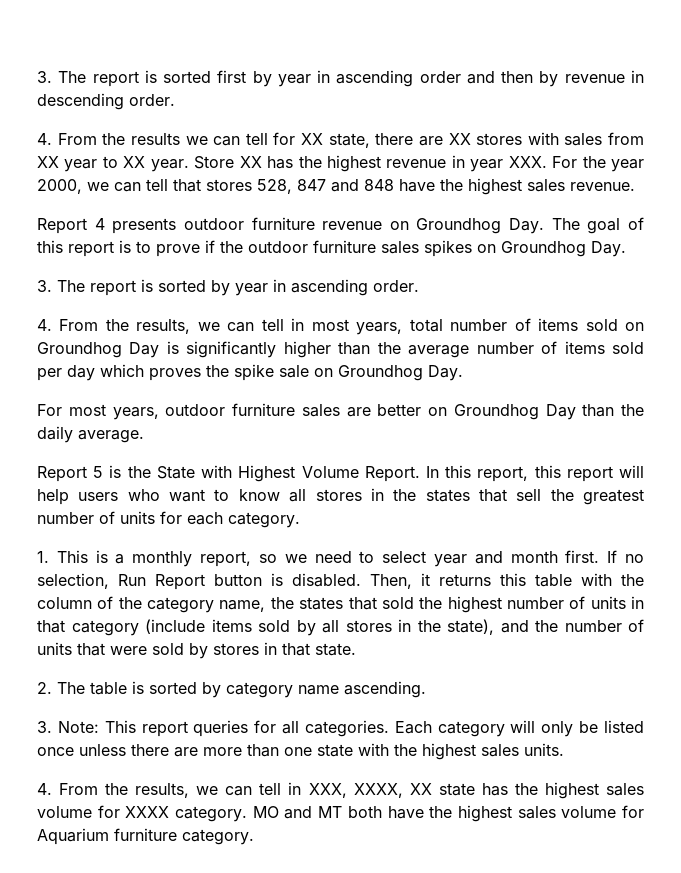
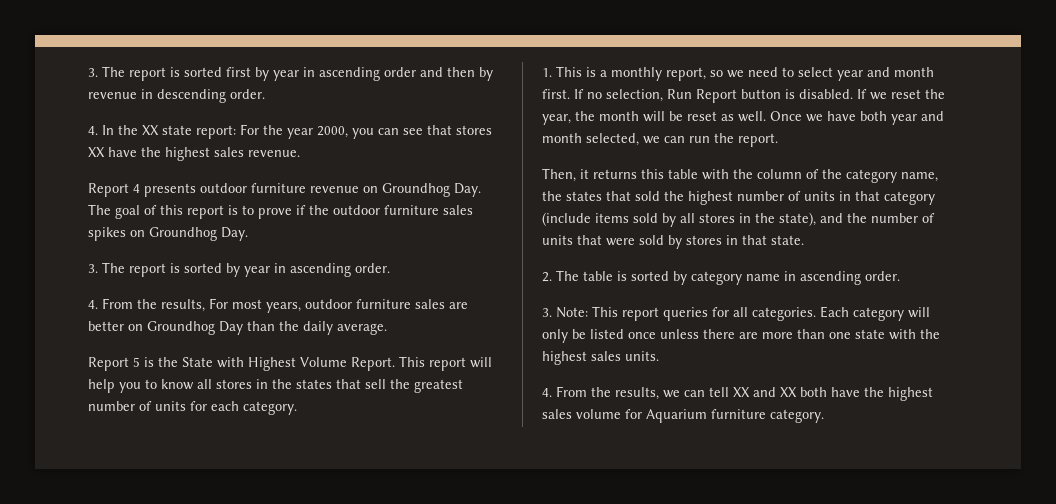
[57,132,644,148] [37,155,644,172] [37,179,394,194] From the results we can tell for XX state, there are XX stores with sales from XX year to XX year. Store XX has the highest revenue in year XXX. For the year 2000, we can tell that stores 528, 847 and 848 -> [102,124,492,139] [88,147,105,157] In the XX state report: For the year 2000, you can see that stores XX
[197,318,644,335] [37,341,644,358] [37,364,463,381] we can tell in most years, total number of items sold on Groundhog Day is significantly higher than the average number of items sold per day which proves the spike sale on Groundhog Day. // -> (205, 305) none
[425,465,644,482] [37,489,206,505] In this report, this report will help users who want -> [399,356,492,371] [88,379,141,393] This report will help you
(361, 580) none -> [857,89,945,100] [542,111,944,125] [542,133,778,147] If we reset the year, the month will be reset as well. Once we have both year and month selected, we can run the report. //
[344,681,426,698] ascending. -> [784,271,900,285] in ascending order.
[288,782,644,799] [37,805,343,822] in XXX, XXXX, XX state has the highest sales volume for XXXX category. MO and MT -> [733,387,797,397] XX and XX

